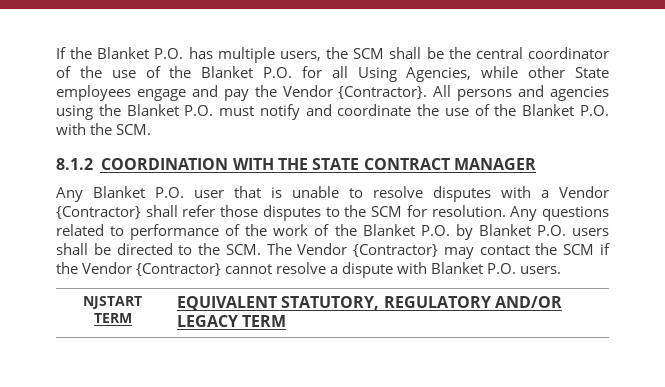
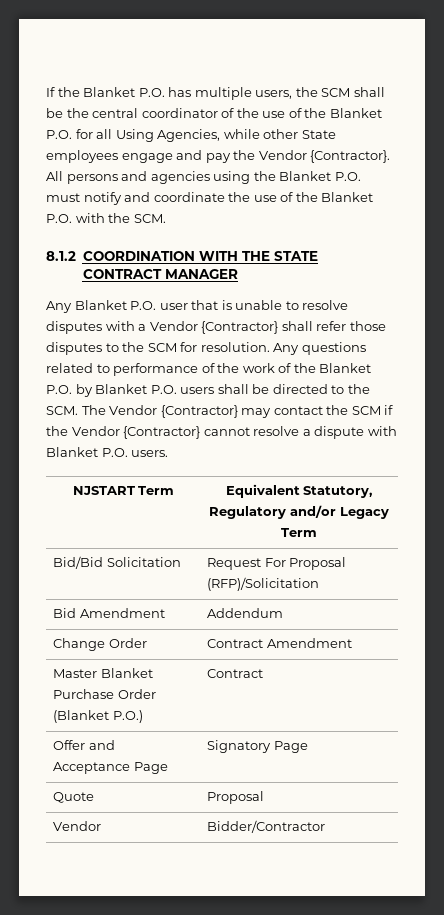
[93,313,132,323] [177,296,562,311] [177,315,287,327] TERM | EQUIVALENT STATUTORY, REGULATORY AND/OR LEGACY TERM -> [138,486,175,495] [225,484,373,498] [209,505,389,519] [281,528,317,537] [53,556,181,569] [207,557,347,570] [207,577,320,591] [53,608,165,618] [207,608,284,618] [53,638,147,651] [207,638,352,648] [53,668,153,678] [53,689,156,699] [53,710,143,723] [207,669,264,678] [53,740,115,750] [53,762,168,774] [207,740,308,753] [53,792,95,803] [207,791,265,804] [53,821,102,831] [207,820,326,833] Term | Equivalent Statutory, Regulatory and/or Legacy Term // Bid/Bid Solicitation | Request For Proposal (RFP)/Solicitation // Bid Amendment | Addendum // Change Order | Contract Amendment // Master Blanket Purchase Order (Blanket P.O.) | Contract // Offer and Acceptance Page | Signatory Page // Quote | Proposal // Vendor | Bidder/Contractor

